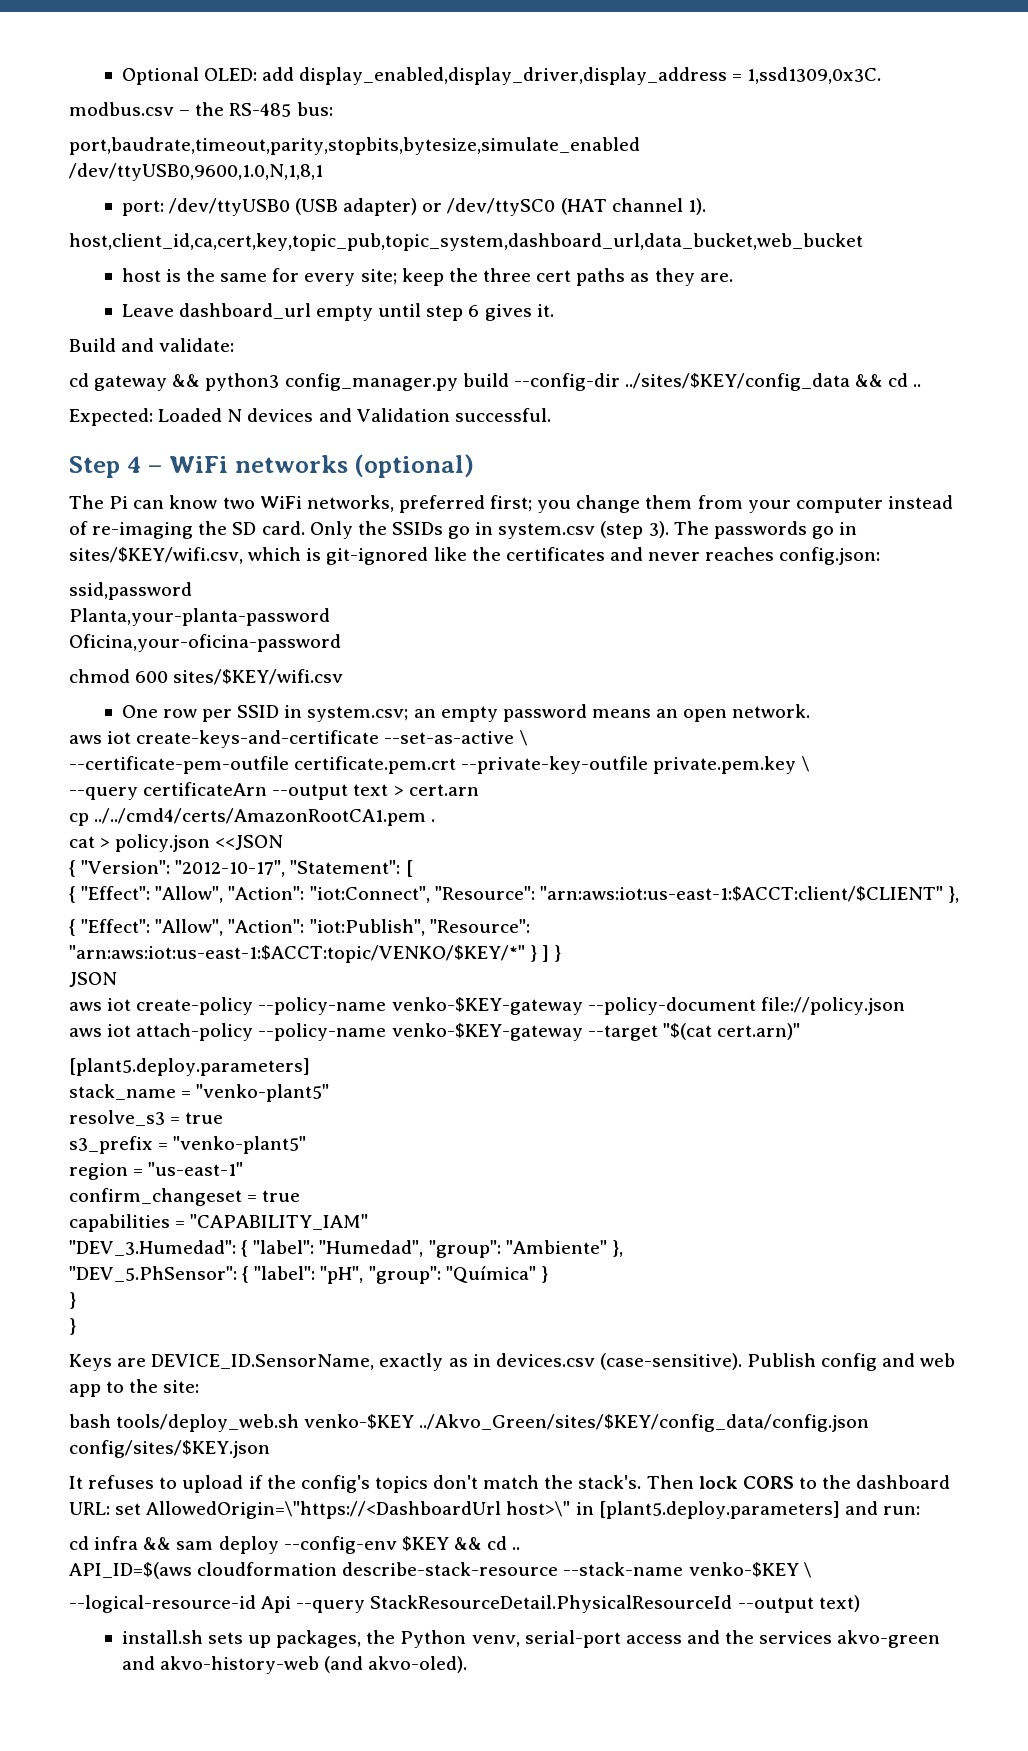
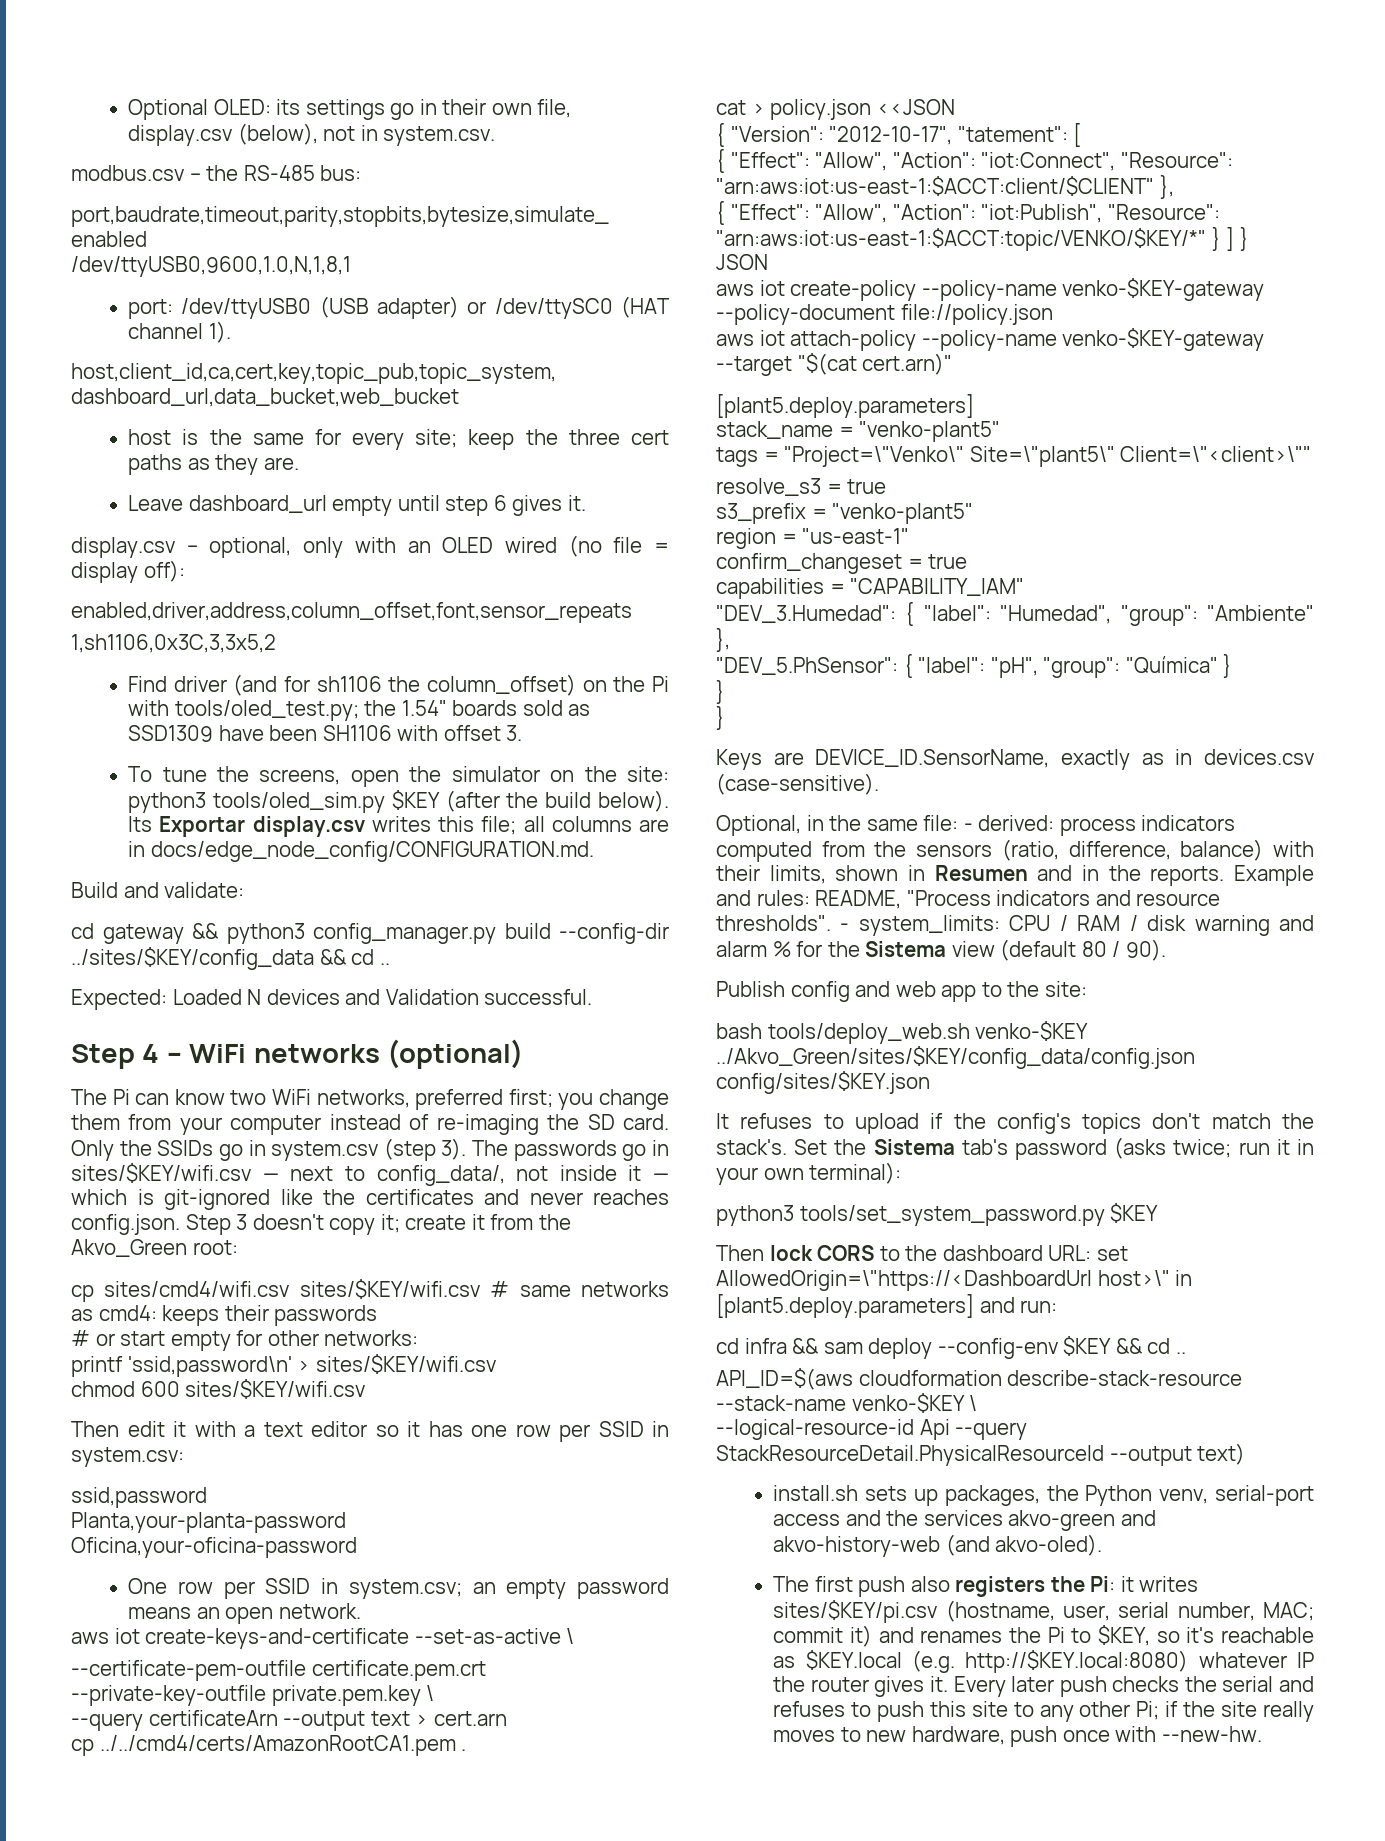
[262,67,882,85] add display_enabled,display_driver,display_address = 1,ssd1309,0x3C. -> [276,99,572,120] [128,123,496,146] its settings go in their own file, display.csv (below), not in system.csv.
(554, 310) none -> [71,535,669,558] [71,560,185,583] [71,602,632,623] [71,634,276,653] [128,674,670,696] [128,700,591,721] [128,725,523,742] [128,766,669,787] [128,790,670,813] [128,816,670,837] [128,841,594,862] // display.csv – optional, only with an OLED wired (no file = display off): // enabled,driver,address,column_offset,font,sensor_repeats // 1,sh1106,0x3C,3,3x5,2 // Find driver (and for sh1106 the column_offset) on the Pi with tools/oled_test.py; the 1.54" boards sold as SSD1309 have been SH1106 with offset 3. // To tune the screens, open the simulator on the site: python3 tools/oled_sim.py $KEY (after the build below). Its Exportar display.csv writes this file; all columns are in docs/edge_node_config/CONFIGURATION.md.
[69,547,243,564] sites/$KEY/wifi.csv, -> [71,1163,669,1186] sites/$KEY/wifi.csv — next to config_data/, not inside it —
[779,547,881,565] config.json: -> [71,1214,571,1235] [71,1239,238,1257] [71,1279,670,1302] [71,1305,378,1326] [71,1330,419,1351] [71,1354,496,1377] [71,1379,366,1399] [71,1421,669,1442] [71,1447,184,1467] config.json. Step 3 doesn't copy it; create it from the Akvo_Green root: // cp sites/cmd4/wifi.csv sites/$KEY/wifi.csv # same networks as cmd4: keeps their passwords // # or start empty for other networks: // printf 'ssid,password\n' > sites/$KEY/wifi.csv // chmod 600 sites/$KEY/wifi.csv // Then edit it with a text editor so it has one row per SSID in system.csv:
[69,669,344,685] // chmod 600 sites/$KEY/wifi.csv -> (357, 1547) none
[290,860,401,874] "Statement": -> [957,126,1068,142] "tatement":
(330, 1093) none -> [716,446,1312,467] // tags = "Project=\"Venko\" Site=\"plant5\" Client=\"<client>\""
(742, 1361) none -> [716,815,1236,836] [716,839,1314,862] [716,865,1314,886] [716,890,1221,909] [716,915,1314,936] [716,939,1166,961] // Optional, in the same file: - derived: process indicators computed from the sensors (ratio, difference, balance) with their limits, shown in Resumen and in the reports. Example and rules: README, "Process indicators and resource thresholds". - system_limits: CPU / RAM / disk warning and alarm % for the Sistema view (default 80 / 90). //
(642, 1482) none -> [794,1137,1314,1160] [716,1162,902,1185] [716,1203,1159,1226] Set the Sistema tab's password (asks twice; run it in your own terminal): // python3 tools/set_system_password.py $KEY //
(468, 1664) none -> [773,1576,1199,1597] [773,1600,1314,1623] [773,1625,1315,1647] [773,1650,1314,1673] [773,1676,1314,1697] [773,1701,1314,1722] [773,1726,1262,1747] // The first push also registers the Pi: it writes sites/$KEY/pi.csv (hostname, user, serial number, MAC; commit it) and renames the Pi to $KEY, so it's reachable as $KEY.local (e.g. http://$KEY.local:8080) whatever IP the router gives it. Every later push checks the serial and refuses to push this site to any other Pi; if the site really moves to new hardware, push once with --new-hw.

